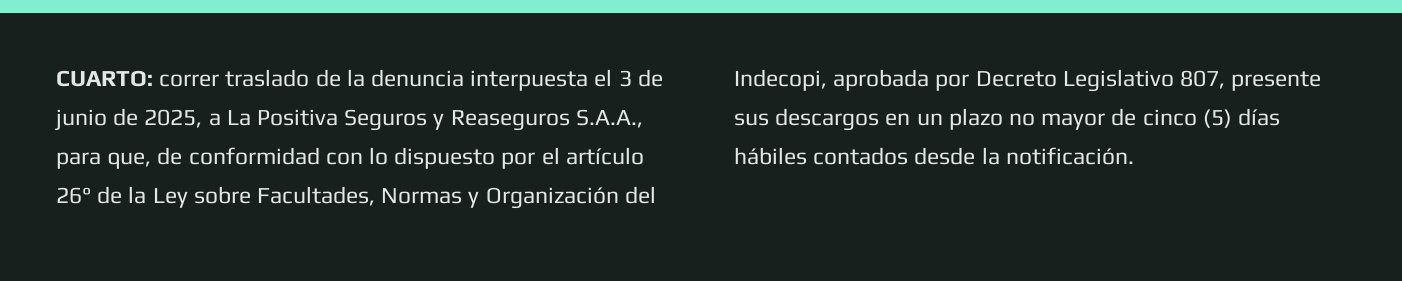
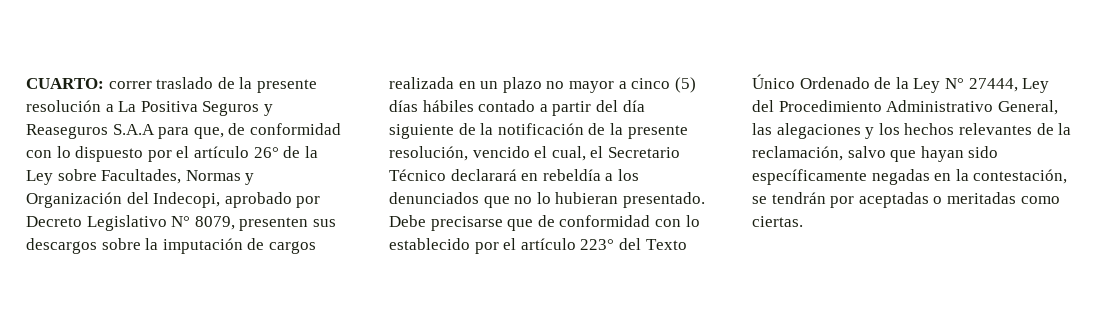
[371,69,663,91] [55,108,203,131] denuncia interpuesta el 3 de junio de 2025, -> [256,79,317,93] [26,100,101,112] presente resolución
[575,109,643,128] S.A.A., -> [112,124,155,135] S.A.A
[833,69,930,91] aprobada -> [224,192,292,208] aprobado
[1180,70,1322,91] [734,108,880,131] 807, presente sus descargos -> [171,216,336,231] [26,238,316,254] [389,77,454,89] N° 8079, presenten sus descargos sobre la imputación de cargos realizada
[1111,108,1137,126] de -> [618,81,627,89] a
[813,147,1134,165] contados desde la notificación. -> [478,100,645,116] [389,123,688,139] [389,146,680,161] [389,169,639,181] [389,192,705,208] [389,215,700,231] [389,238,687,254] [752,74,1050,93] [752,100,1058,115] [752,123,1072,139] [752,146,999,162] [752,169,1068,185] [752,192,1060,208] [752,216,803,227] contado a partir del día siguiente de la notificación de la presente resolución, vencido el cual, el Secretario Técnico declarará en rebeldía a los denunciados que no lo hubieran presentado. Debe precisarse que de conformidad con lo establecido por el artículo 223° del Texto Único Ordenado de la Ley N° 27444, Ley del Procedimiento Administrativo General, las alegaciones y los hechos relevantes de la reclamación, salvo que hayan sido específicamente negadas en la contestación, se tendrán por aceptadas o meritadas como ciertas.

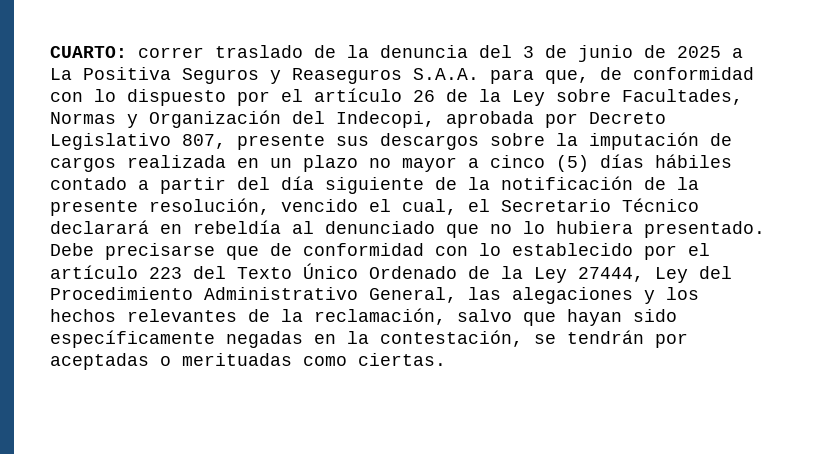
[256,79,317,93] [26,100,101,112] presente resolución -> [380,45,721,62] denuncia del 3 de junio de 2025
[112,124,155,135] S.A.A -> [413,68,479,80] S.A.A.
[253,147,279,158] 26° -> [413,90,435,102] 26
[224,192,292,208] aprobado -> [446,111,534,128] aprobada
[171,216,309,231] N° 8079, presenten -> [182,134,325,150] 807, presente
[605,169,639,181] [389,192,479,204] a los denunciados -> [292,221,435,234] al denunciado
[555,192,619,204] hubieran -> [556,221,633,234] hubiera
[580,239,615,250] 223° -> [149,267,182,279] 223
[944,78,964,89] N° -> (567, 275) none
[946,192,1016,204] meritadas -> [182,353,292,366] merituadas

